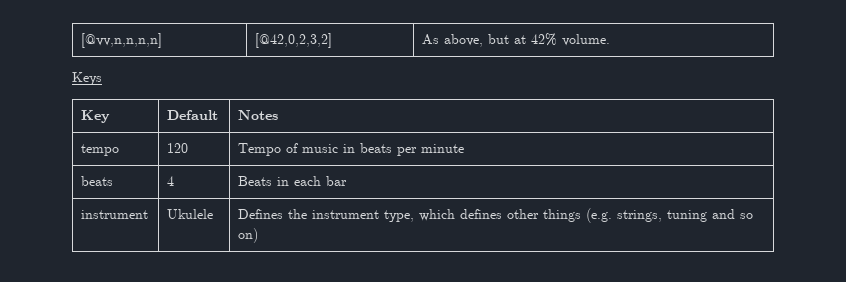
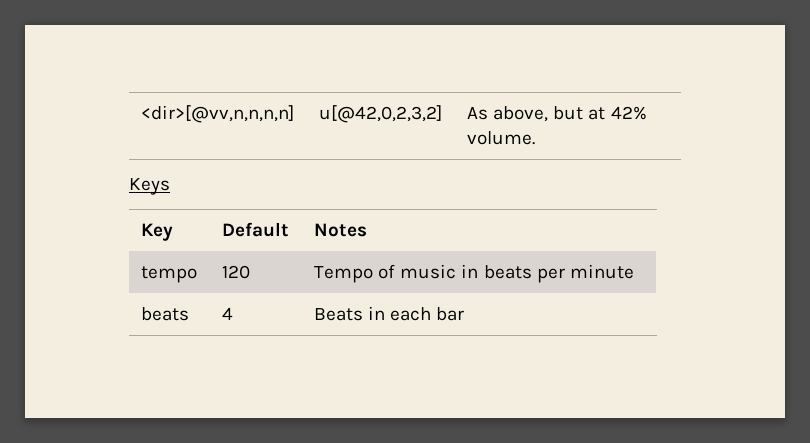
[81,33,163,48] [255,33,333,48] [@vv,n,n,n,n] | [@42,0,2,3,2] -> [141,105,295,123] [319,105,443,123] <dir>[@vv,n,n,n,n] | u[@42,0,2,3,2]
[81,210,149,219] [167,209,214,219] [238,208,754,223] [238,228,259,243] // instrument | Ukulele | Defines the instrument type, which defines other things (e.g. strings, tuning and so on) -> (465, 314) none

